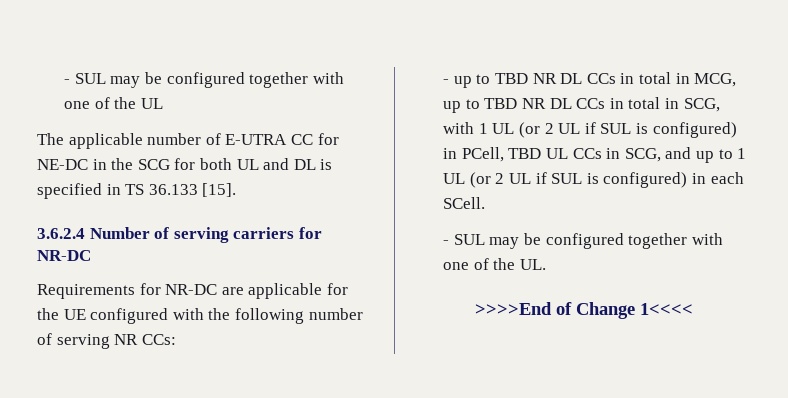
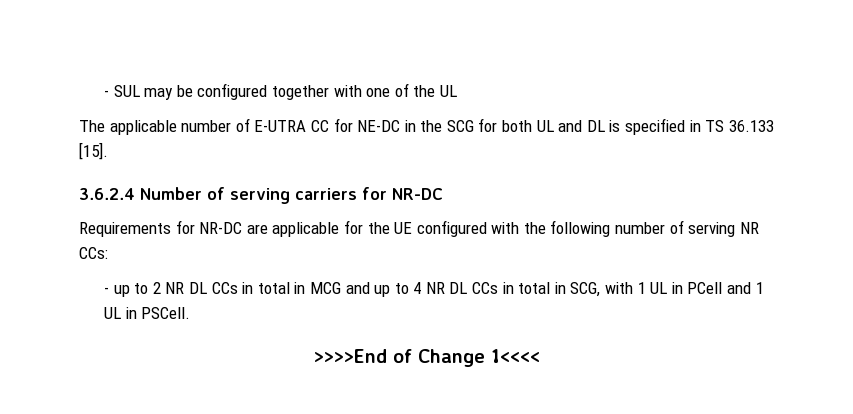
[494,72,737,87] [443,98,518,113] TBD NR DL CCs in total in MCG, up to TBD -> [152,282,422,297] 2 NR DL CCs in total in MCG and up to 4
[518,122,737,138] [443,147,747,163] [443,172,744,188] [443,197,486,209] [443,233,723,249] [443,258,546,270] (or 2 UL if SUL is configured) in PCell, TBD UL CCs in SCG, and up to 1 UL (or 2 UL if SUL is configured) in each SCell. // - SUL may be configured together with one of the UL. -> [671,282,764,294] [104,307,191,319] in PCell and 1 UL in PSCell.

